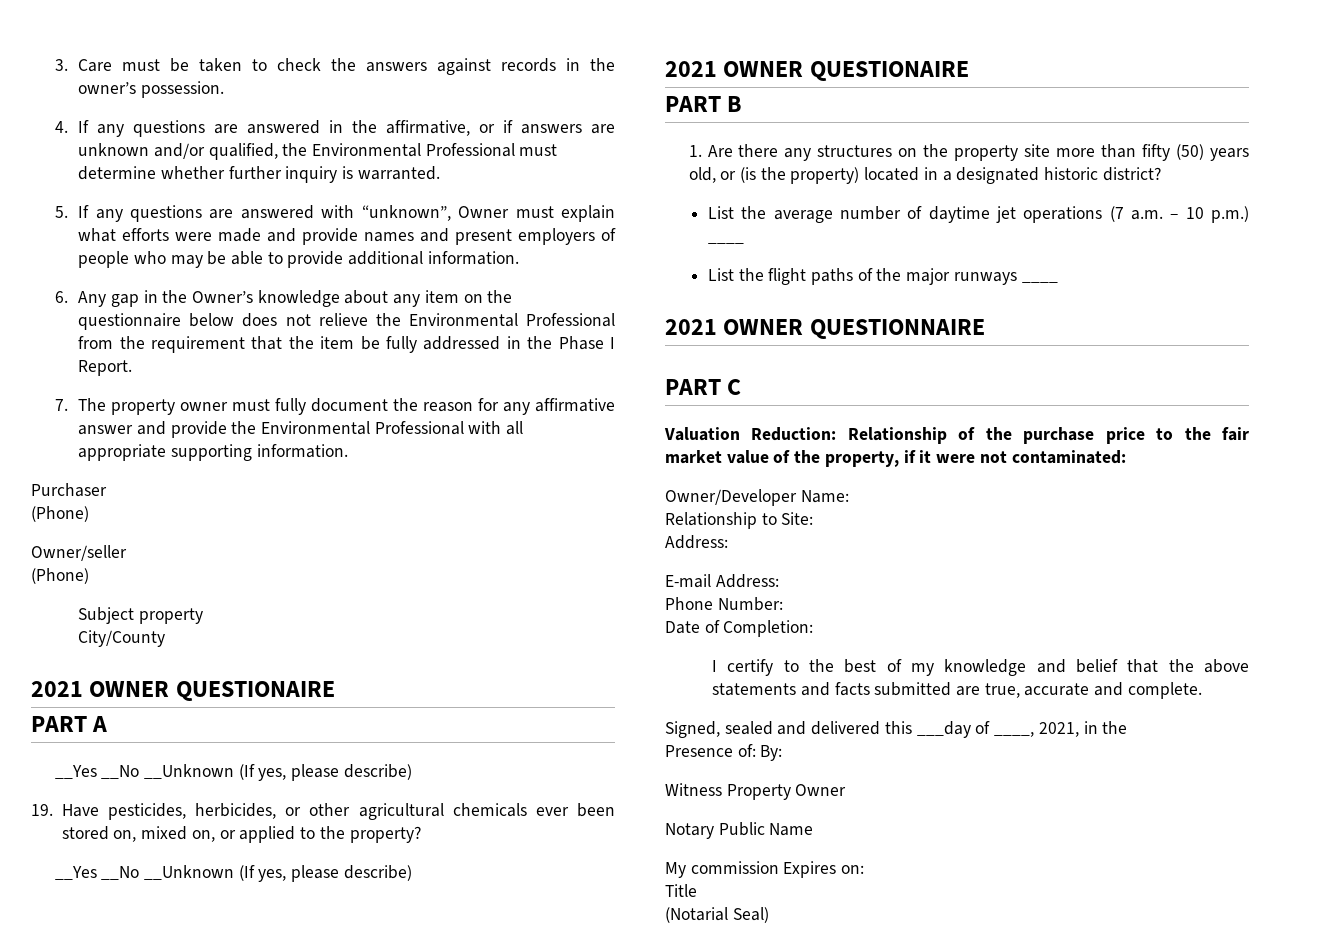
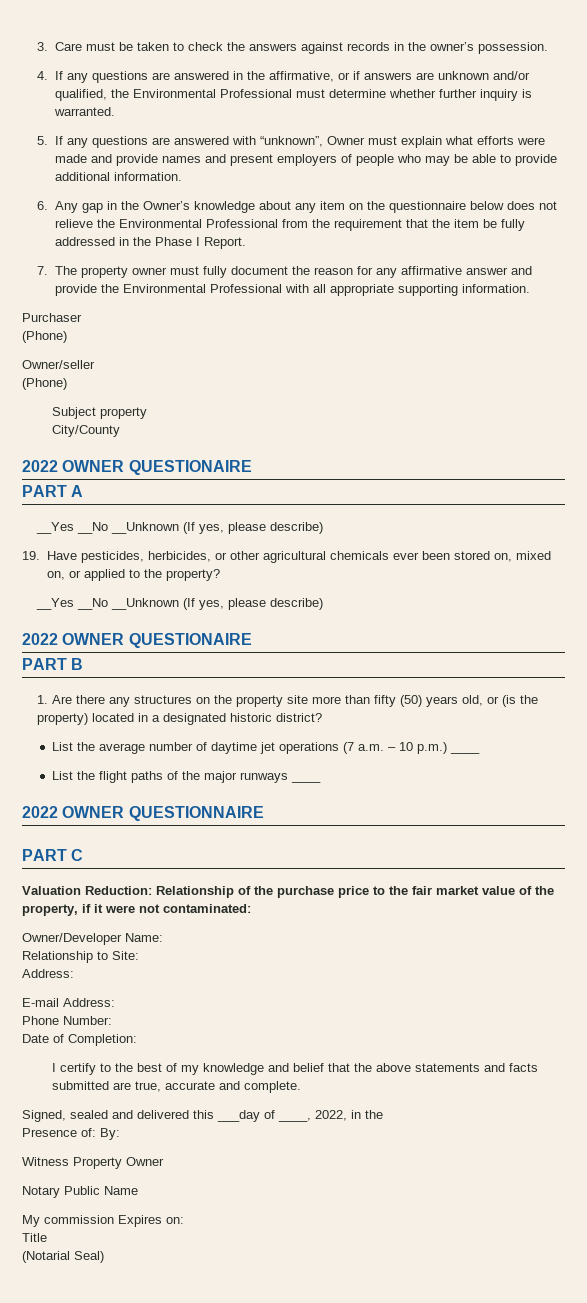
[31,681,83,697] 2021 -> [22,460,58,472] 2022
[665,61,717,77] 2021 -> [22,633,58,645] 2022
[665,319,717,335] 2021 -> [22,806,58,818] 2022
[1038,722,1079,737] 2021, -> [315,1110,347,1121] 2022,

